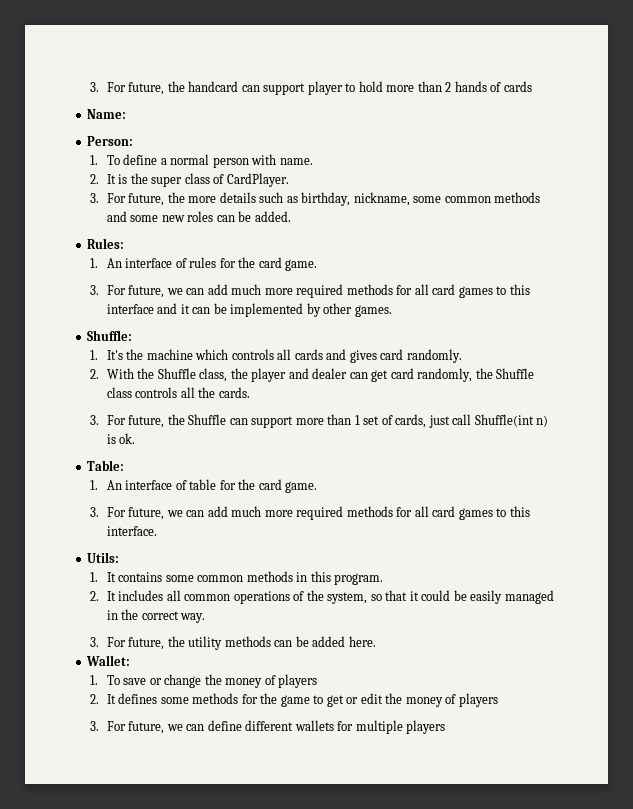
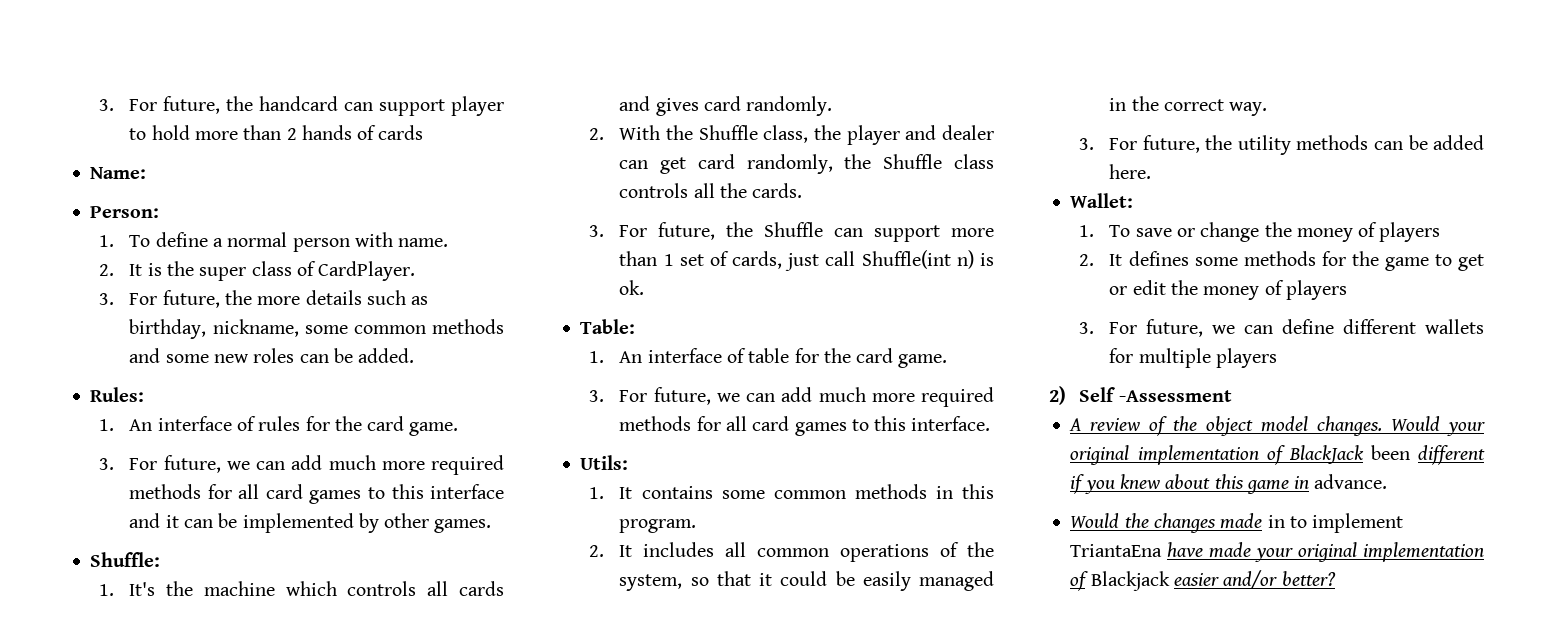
(446, 727) none -> [1049,386,1232,405] [1069,416,1485,436] [1070,445,1485,465] [1070,474,1388,494] [1070,513,1404,533] [1070,542,1484,562] [1070,570,1336,591] // 2) Self -Assessment // A review of the object model changes. Would your original implementation of BlackJack been different if you knew about this game in advance. // Would the changes made in to implement TriantaEna have made your original implementation of Blackjack easier and/or better?

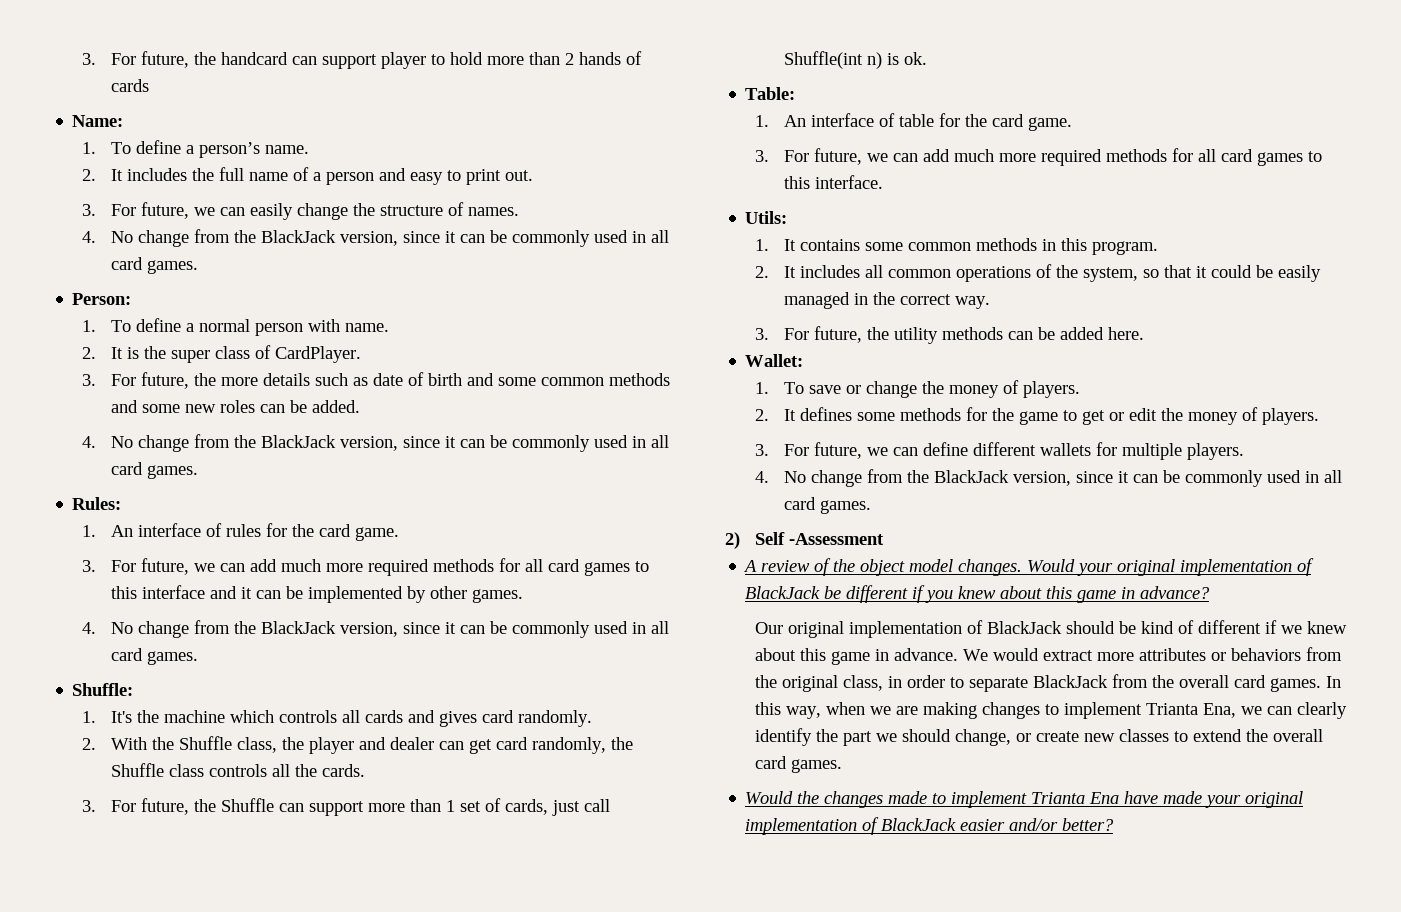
(147, 173) none -> [81,140,310,158] [81,167,534,185] [81,202,520,220] [81,229,670,247] [111,257,199,274] // 1. To define a person’s name. // 2. It includes the full name of a person and easy to print out. // 3. For future, we can easily change the structure of names. // 4. No change from the BlackJack version, since it can be commonly used in all card games.
[129,319,299,339] birthday, nickname, -> [373,372,495,386] date of birth and
(415, 355) none -> [81,434,670,452] [111,462,199,479] // 4. No change from the BlackJack version, since it can be commonly used in all card games.
(492, 526) none -> [81,620,670,638] [111,648,199,665] // 4. No change from the BlackJack version, since it can be commonly used in all card games.
[1379,222,1441,242] players -> [1023,381,1081,398] players.
[1285,280,1347,300] players -> [1262,408,1320,425] players.
[1215,348,1277,368] players -> [1187,443,1245,460] [754,469,1343,487] [784,497,872,514] players. // 4. No change from the BlackJack version, since it can be commonly used in all card games.
[1370,445,1410,460] been -> [824,586,842,599] be
[1314,474,1388,489] advance. -> [1140,586,1211,599] [754,620,1347,638] [754,647,1342,665] [754,674,1341,692] [754,702,1347,719] [754,728,1323,746] [754,756,842,773] advance? // Our original implementation of BlackJack should be kind of different if we knew about this game in advance. We would extract more attributes or behaviors from the original class, in order to separate BlackJack from the overall card games. In this way, when we are making changes to implement Trianta Ena, we can clearly identify the part we should change, or create new classes to extend the overall card games.
[1267,513,1404,533] [1070,544,1163,557] in to implement TriantaEna -> [932,791,1120,808] to implement Trianta Ena
[1090,571,1170,591] Blackjack -> [881,818,957,831] BlackJack

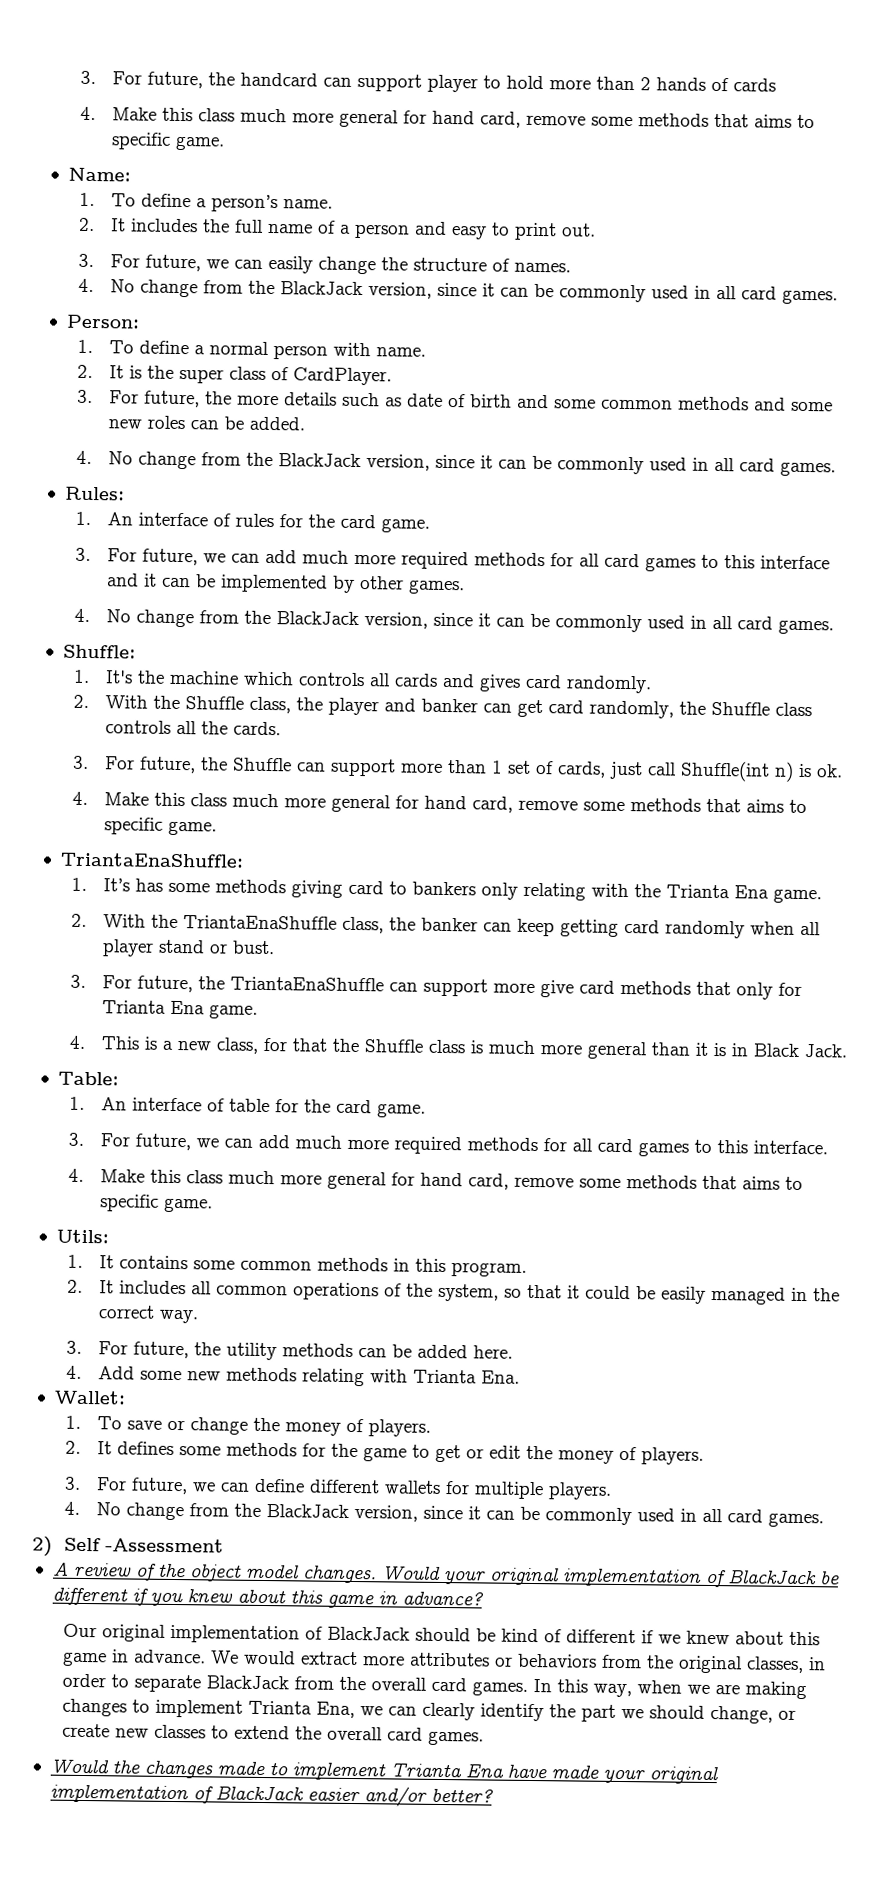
(150, 85) none -> [80,106,816,129] [111,132,226,151] // 4. Make this class much more general for hand card, remove some methods that aims to specific game.
[390,737,435,750] dealer -> [421,698,479,713] banker
(928, 58) none -> [72,791,808,814] [104,817,218,836] [59,852,244,868] [71,877,823,904] [71,913,822,939] [102,939,276,957] [70,974,803,1000] [102,1000,259,1019] [69,1035,848,1060] // 4. Make this class much more general for hand card, remove some methods that aims to specific game. // TriantaEnaShuffle: // 1. It’s has some methods giving card to bankers only relating with the Trianta Ena game. // 2. With the TriantaEnaShuffle class, the banker can keep getting card randomly when all player stand or bust. // 3. For future, the TriantaEnaShuffle can support more give card methods that only for Trianta Ena game. // 4. This is a new class, for that the Shuffle class is much more general than it is in Black Jack.
(884, 182) none -> [68,1168,804,1191] [100,1194,214,1213] // 4. Make this class much more general for hand card, remove some methods that aims to specific game.
(1145, 333) none -> [66,1365,521,1387] // 4. Add some new methods relating with Trianta Ena.
[842,675,883,691] class, -> [746,1656,805,1674] classes,

